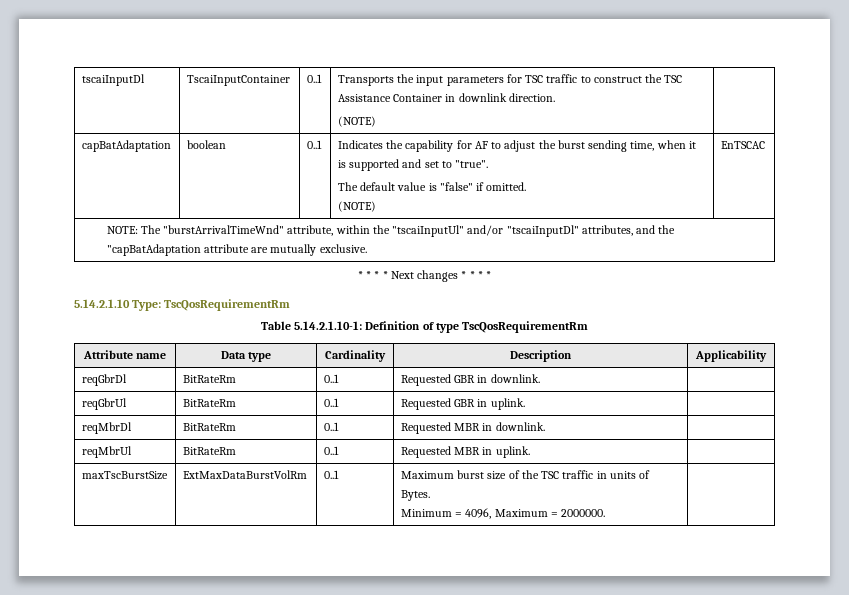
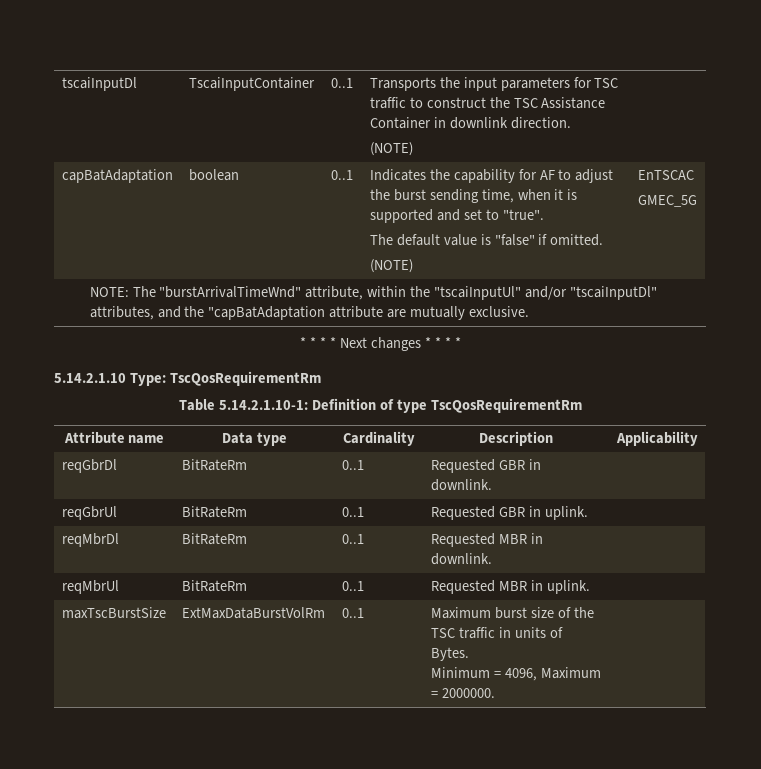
(765, 145) none -> [637,195,697,207] // GMEC_5G

